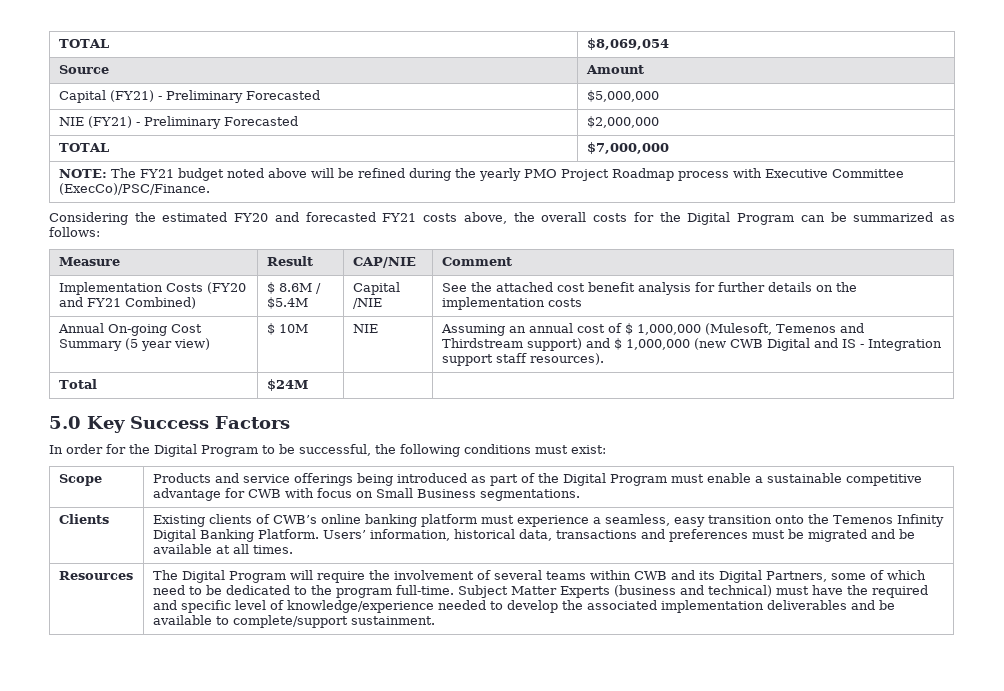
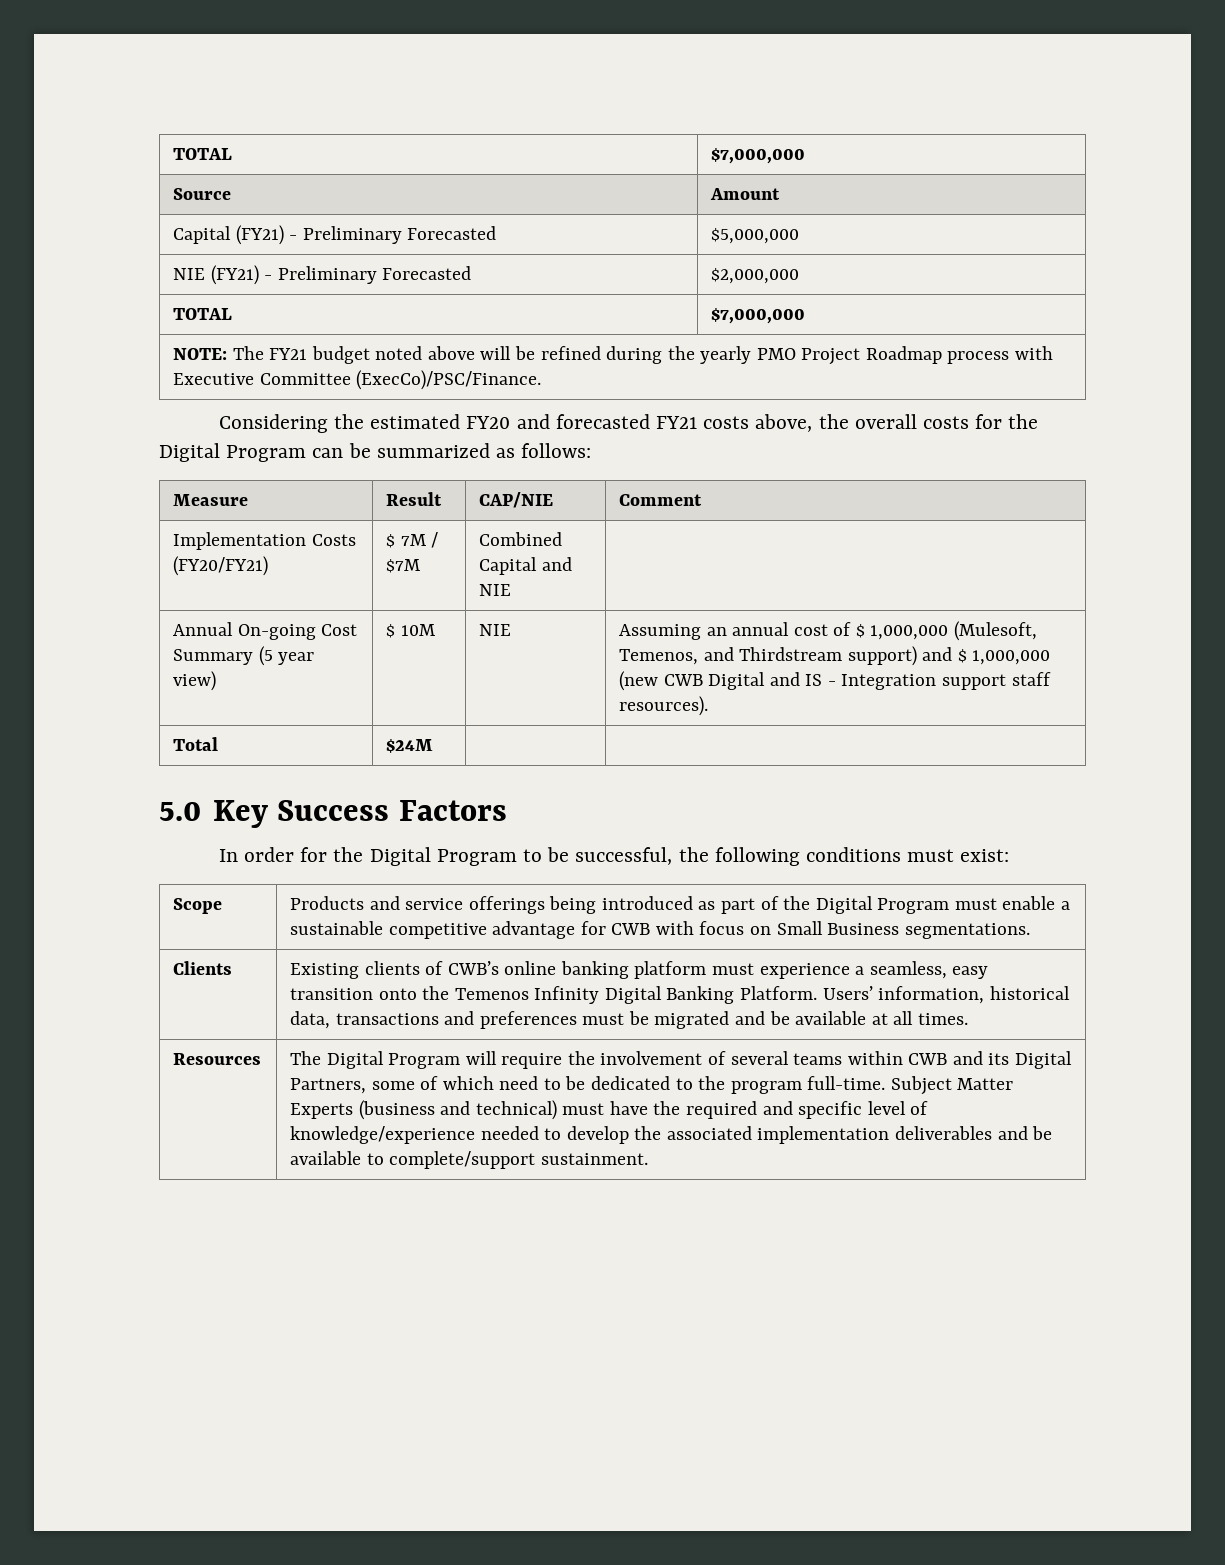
[58,39,109,48] [586,38,669,50] TOTAL | $8,069,054 -> [173,148,233,160] [711,148,806,164] TOTAL | $7,000,000
[206,282,246,294] [58,297,196,309] [266,282,321,294] [266,297,308,309] [352,282,400,295] [352,298,382,309] [441,282,857,295] [441,297,582,310] (FY20 and FY21 Combined) | $ 8.6M / $5.4M | Capital /NIE | See the attached cost benefit analysis for further details on the implementation costs -> [173,556,269,576] [386,532,439,548] [386,559,421,573] [479,532,563,546] [479,557,572,575] [479,584,512,596] (FY20/FY21) | $ 7M / $7M | Combined Capital and NIE |
[775,324,836,333] Temenos -> [619,649,699,665] Temenos,

